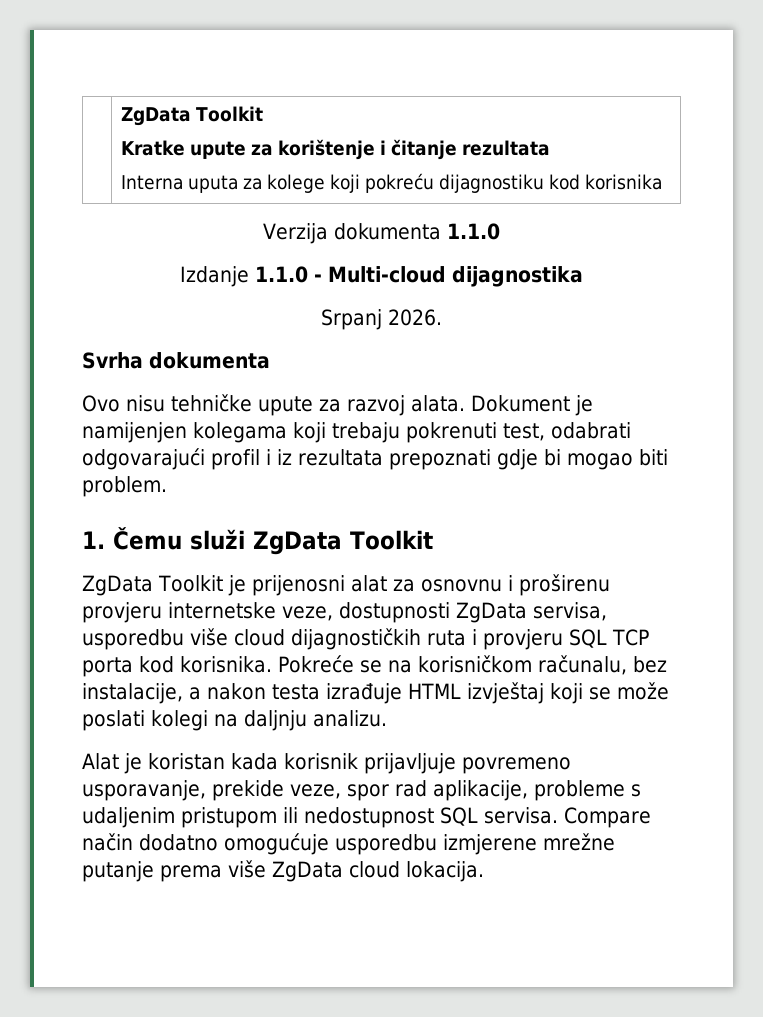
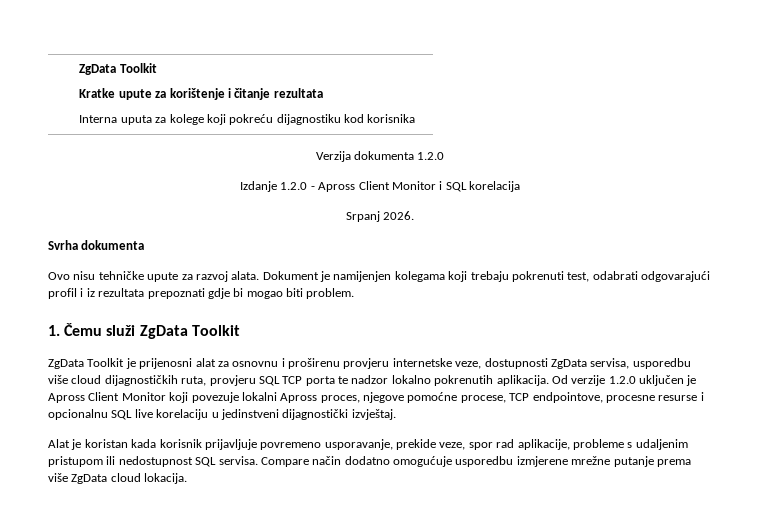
[447,223,501,240] 1.1.0 -> [417,152,445,160] 1.2.0
[255,266,583,287] 1.1.0 - Multi-cloud dijagnostika -> [280,181,520,192] 1.2.0 - Apross Client Monitor i SQL korelacija
[427,629,477,646] ruta i -> [181,376,207,386] ruta,
[139,655,667,675] [82,682,669,704] [82,710,387,731] kod korisnika. Pokreće se na korisničkom računalu, bez instalacije, a nakon testa izrađuje HTML izvještaj koji se može poslati kolegi na daljnju analizu. -> [338,375,697,386] [48,392,704,403] [48,409,396,420] te nadzor lokalno pokrenutih aplikacija. Od verzije 1.2.0 uključen je Apross Client Monitor koji povezuje lokalni Apross proces, njegove pomoćne procese, TCP endpointove, procesne resurse i opcionalnu SQL live korelaciju u jedinstveni dijagnostički izvještaj.

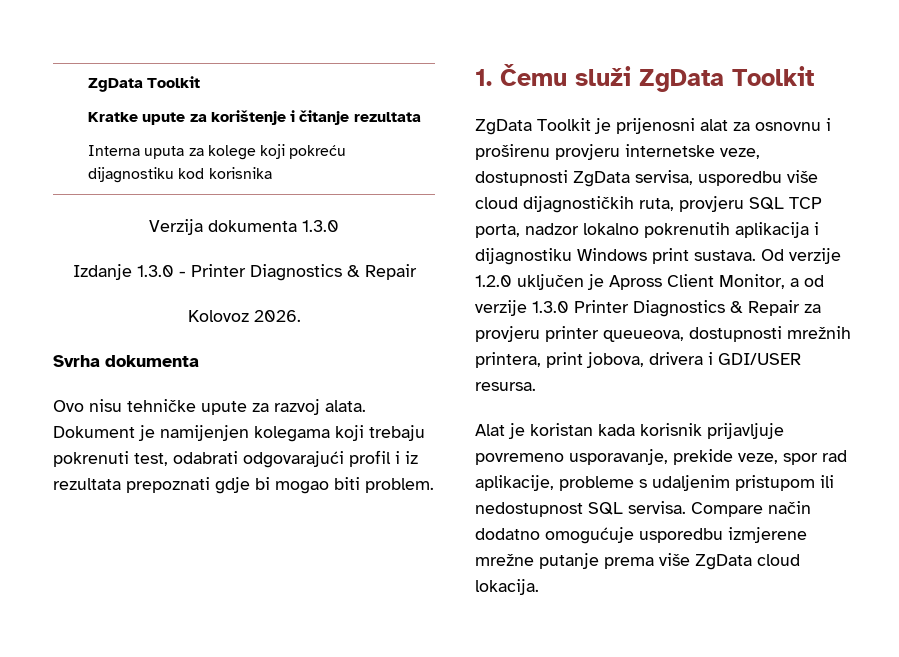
[417,152,445,160] 1.2.0 -> [302,220,339,232] 1.3.0
[280,181,520,192] [345,211,380,222] 1.2.0 - Apross Client Monitor i SQL korelacija // Srpanj -> [136,264,417,281] [187,310,249,322] 1.3.0 - Printer Diagnostics & Repair // Kolovoz
[305,376,348,386] porta te -> [475,224,520,238] porta,
[496,375,549,386] aplikacija. -> [735,222,819,238] [475,248,756,265] aplikacija i dijagnostiku Windows print sustava.
[121,392,704,403] [48,409,396,420] Monitor koji povezuje lokalni Apross proces, njegove pomoćne procese, TCP endpointove, procesne resurse i opcionalnu SQL live korelaciju u jedinstveni dijagnostički izvještaj. -> [719,274,824,289] [475,300,821,317] [475,326,851,342] [475,352,801,368] [475,382,536,391] Monitor, a od verzije 1.3.0 Printer Diagnostics & Repair za provjeru printer queueova, dostupnosti mrežnih printera, print jobova, drivera i GDI/USER resursa.

